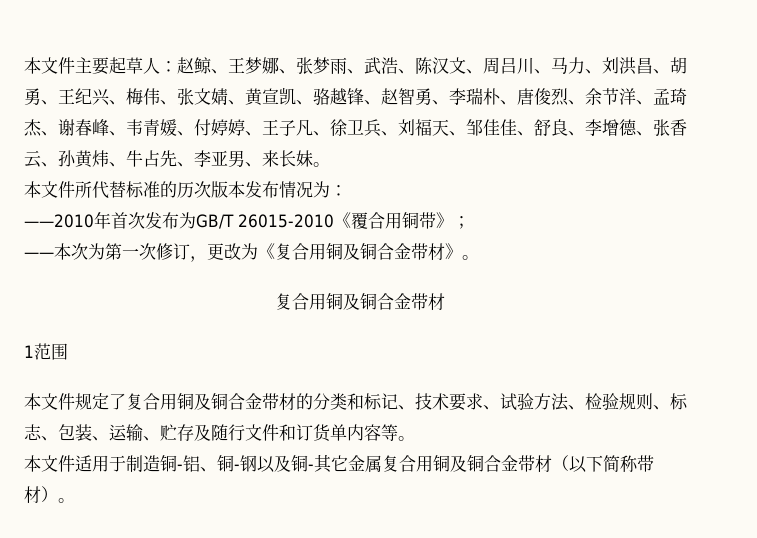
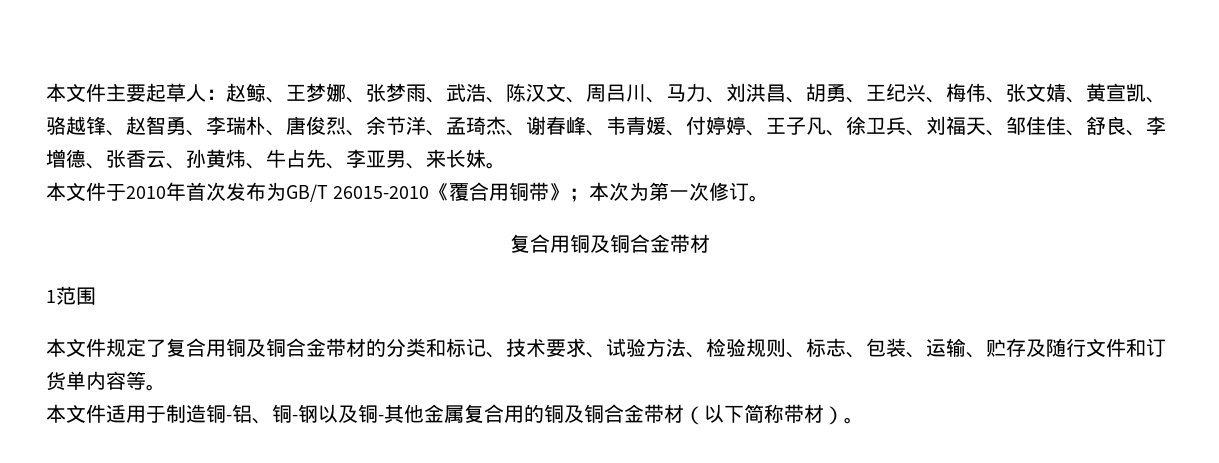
[75,181,347,199] [24,214,94,228] 所代替标准的历次版本发布情况为： // ——2010 -> [106,184,166,201] 于2010
[24,252,54,258] // —— -> (590, 195) none
[190,243,462,262] ，更改为《复合用铜及铜合金带材》 -> (750, 191) none
[331,455,348,472] 它 -> [404,404,424,423] 他
(433, 463) none -> [524,404,544,423] 的

